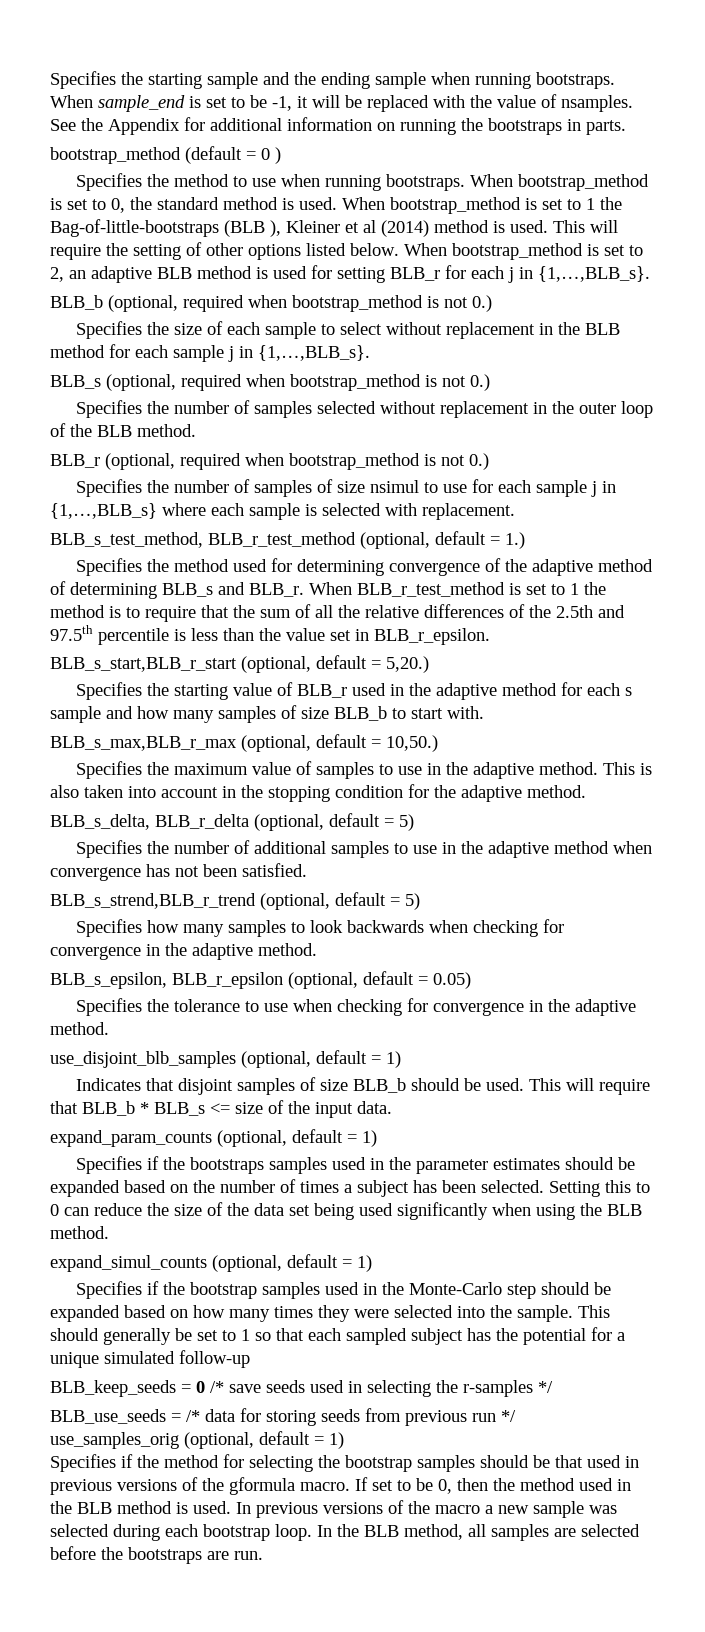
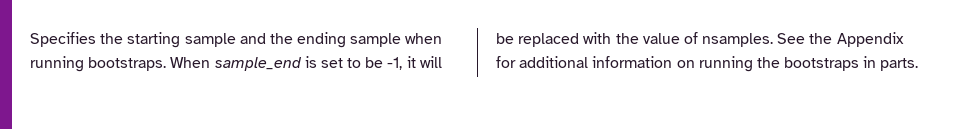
[50,146,281,164] [75,173,649,191] [50,197,622,214] [50,219,618,237] [50,242,643,260] [50,265,650,283] [50,295,492,312] [75,321,620,339] [50,344,370,362] [50,374,490,391] [75,400,653,418] [50,423,196,437] [50,453,489,470] [75,479,616,497] [50,503,515,520] [50,531,525,549] [75,558,653,576] [50,581,606,599] [50,604,625,622] [50,625,490,645] [50,655,429,673] [75,682,632,700] [50,705,484,723] [50,734,438,752] [75,761,652,779] [50,784,586,802] [50,813,414,831] [75,840,652,858] [50,863,307,881] [50,892,420,910] [75,919,564,937] [50,943,317,960] [50,971,471,989] [75,998,636,1016] [50,1022,109,1035] [50,1050,401,1068] [75,1077,650,1095] [50,1100,392,1118] [50,1129,377,1147] [75,1156,635,1174] [50,1179,650,1197] [50,1202,642,1220] [50,1226,109,1239] [50,1254,372,1272] [75,1281,611,1299] [50,1305,610,1322] [50,1327,625,1345] [50,1350,250,1368] [50,1380,553,1397] [50,1408,516,1426] [50,1431,344,1449] [50,1454,639,1472] [50,1477,631,1495] [50,1500,617,1518] [50,1524,640,1541] [50,1546,263,1564] // bootstrap_method (default = 0 ) // Specifies the method to use when running bootstraps. When bootstrap_method is set to 0, the standard method is used. When bootstrap_method is set to 1 the Bag-of-little-bootstraps (BLB ), Kleiner et al (2014) method is used. This will require the setting of other options listed below. When bootstrap_method is set to 2, an adaptive BLB method is used for setting BLB_r for each j in {1,…,BLB_s}. // BLB_b (optional, required when bootstrap_method is not 0.) // Specifies the size of each sample to select without replacement in the BLB method for each sample j in {1,…,BLB_s}. // BLB_s (optional, required when bootstrap_method is not 0.) // Specifies the number of samples selected without replacement in the outer loop of the BLB method. // BLB_r (optional, required when bootstrap_method is not 0.) // Specifies the number of samples of size nsimul to use for each sample j in {1,…,BLB_s} where each sample is selected with replacement. // BLB_s_test_method, BLB_r_test_method (optional, default = 1.) // Specifies the method used for determining convergence of the adaptive method of determining BLB_s and BLB_r. When BLB_r_test_method is set to 1 the method is to require that the sum of all the relative differences of the 2.5th and 97.5th percentile is less than the value set in BLB_r_epsilon. // BLB_s_start,BLB_r_start (optional, default = 5,20.) // Specifies the starting value of BLB_r used in the adaptive method for each s sample and how many samples of size BLB_b to start with. // BLB_s_max,BLB_r_max (optional, default = 10,50.) // Specifies the maximum value of samples to use in the adaptive method. This is also taken into account in the stopping condition for the adaptive method. // BLB_s_delta, BLB_r_delta (optional, default = 5) // Specifies the number of additional samples to use in the adaptive method when convergence has not been satisfied. // BLB_s_strend,BLB_r_trend (optional, default = 5) // Specifies how many samples to look backwards when checking for convergence in the adaptive method. // BLB_s_epsilon, BLB_r_epsilon (optional, default = 0.05) // Specifies the tolerance to use when checking for convergence in the adaptive method. // use_disjoint_blb_samples (optional, default = 1) // Indicates that disjoint samples of size BLB_b should be used. This will require that BLB_b * BLB_s <= size of the input data. // expand_param_counts (optional, default = 1) // Specifies if the bootstraps samples used in the parameter estimates should be expanded based on the number of times a subject has been selected. Setting this to 0 can reduce the size of the data set being used significantly when using the BLB method. // expand_simul_counts (optional, default = 1) // Specifies if the bootstrap samples used in the Monte-Carlo step should be expanded based on how many times they were selected into the sample. This should generally be set to 1 so that each sampled subject has the potential for a unique simulated follow-up // BLB_keep_seeds = 0 /* save seeds used in selecting the r-samples */ // BLB_use_seeds = /* data for storing seeds from previous run */ // use_samples_orig (optional, default = 1) // Specifies if the method for selecting the bootstrap samples should be that used in previous versions of the gformula macro. If set to be 0, then the method used in the BLB method is used. In previous versions of the macro a new sample was selected during each bootstrap loop. In the BLB method, all samples are selected before the bootstraps are run. -> (919, 64) none

